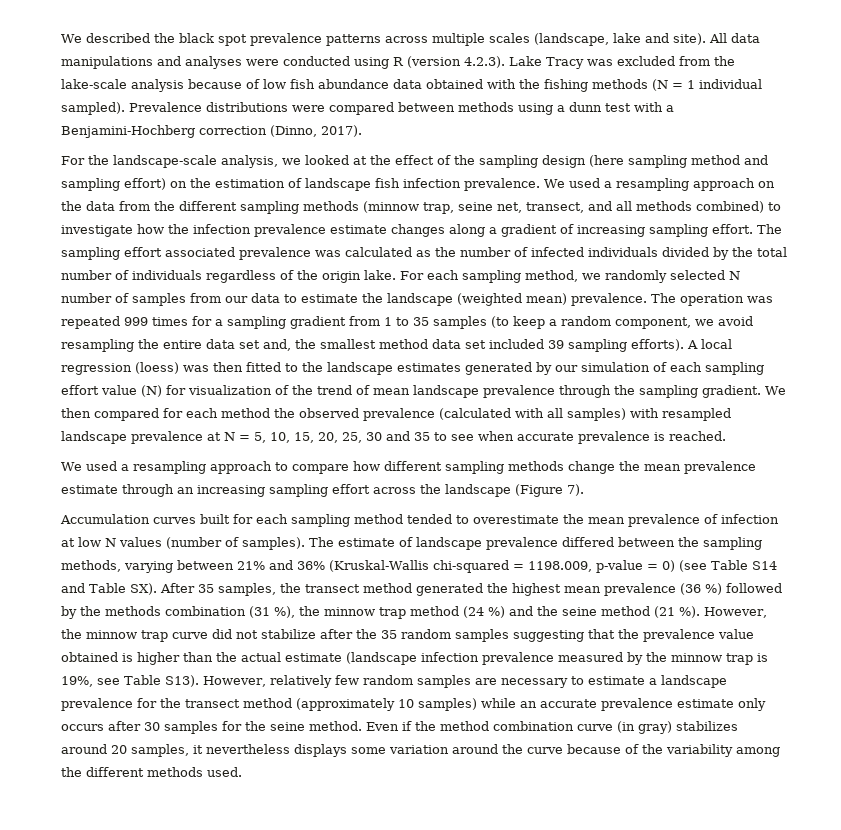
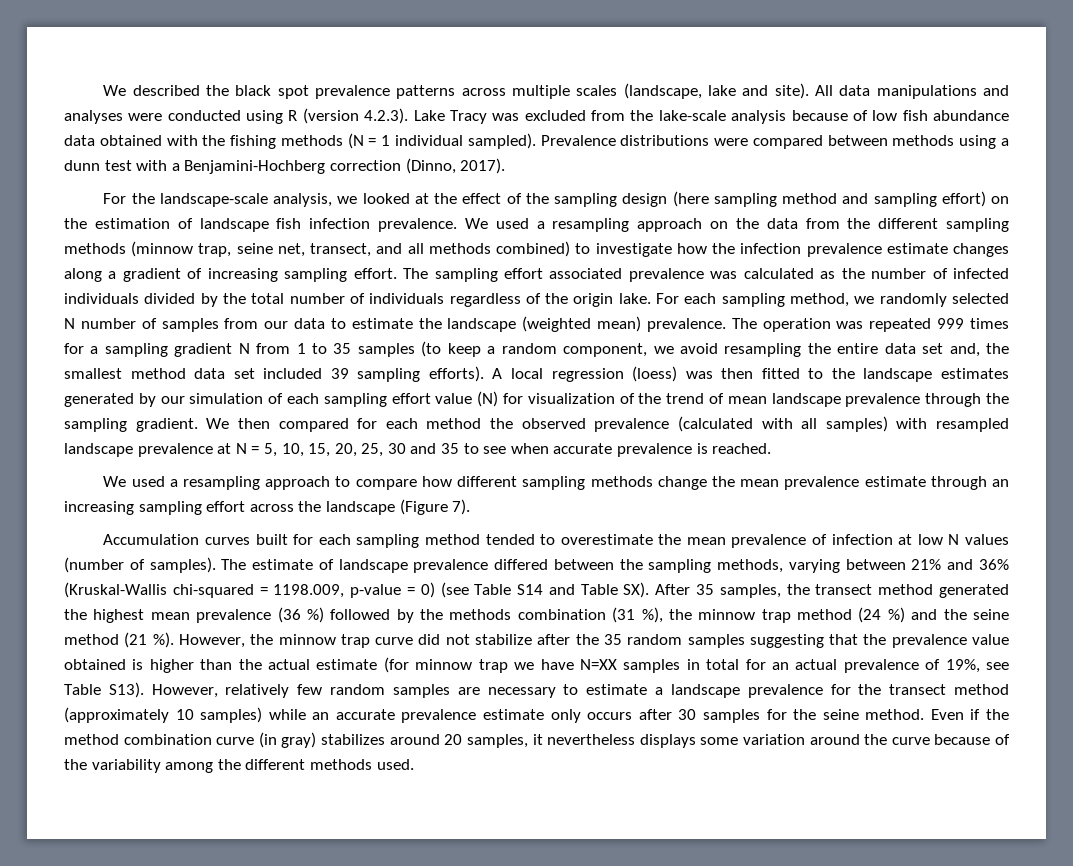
(346, 322) none -> [238,343,250,354] N
[346,652,768,665] (landscape infection prevalence measured by the minnow trap is -> [383,657,941,673] (for minnow trap we have N=XX samples in total for an actual prevalence of

